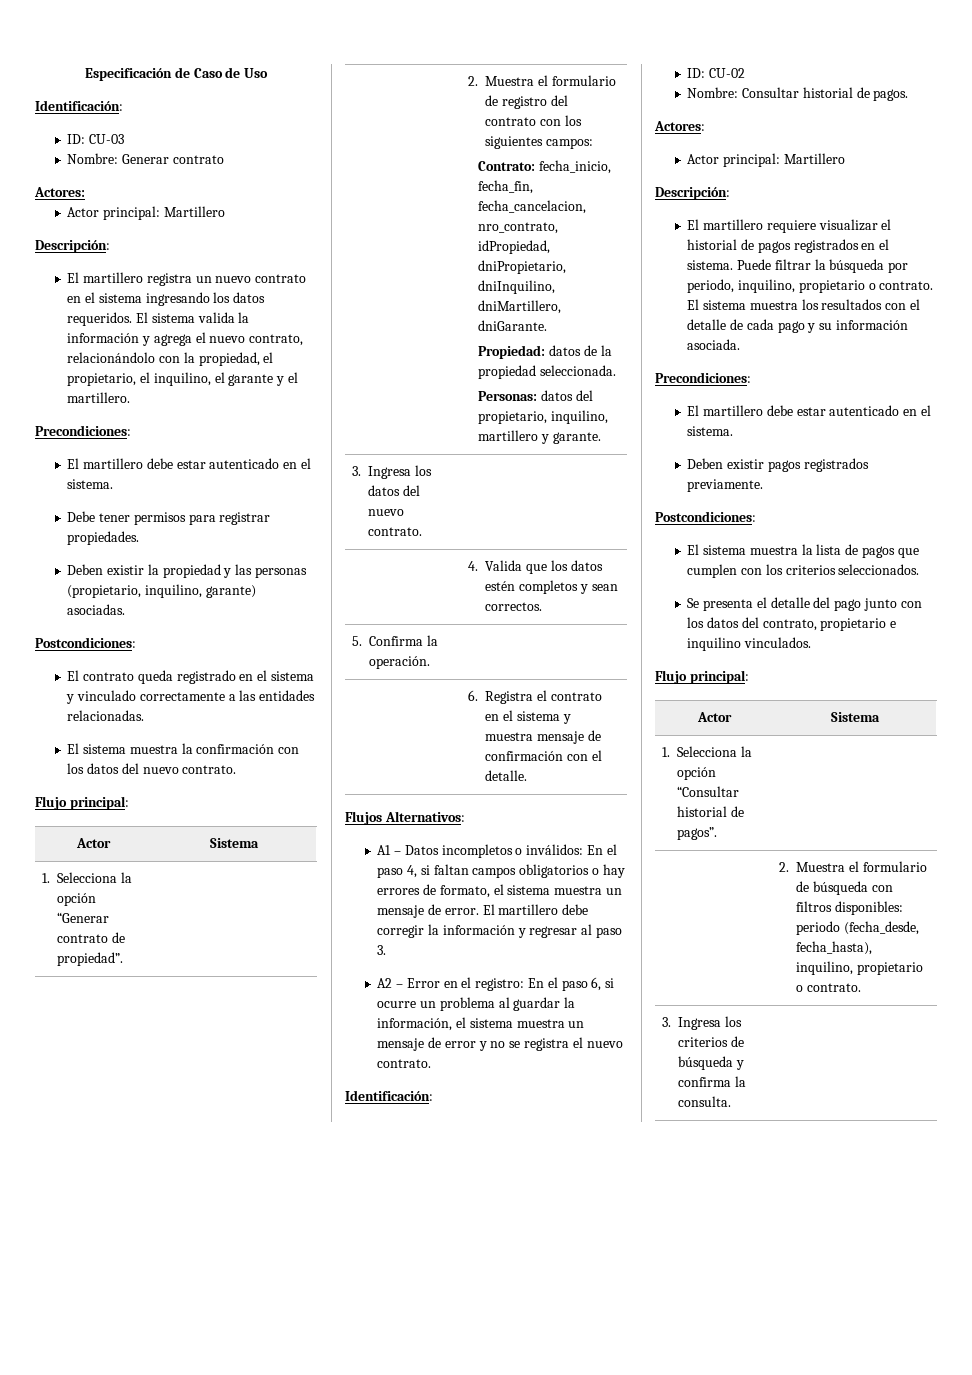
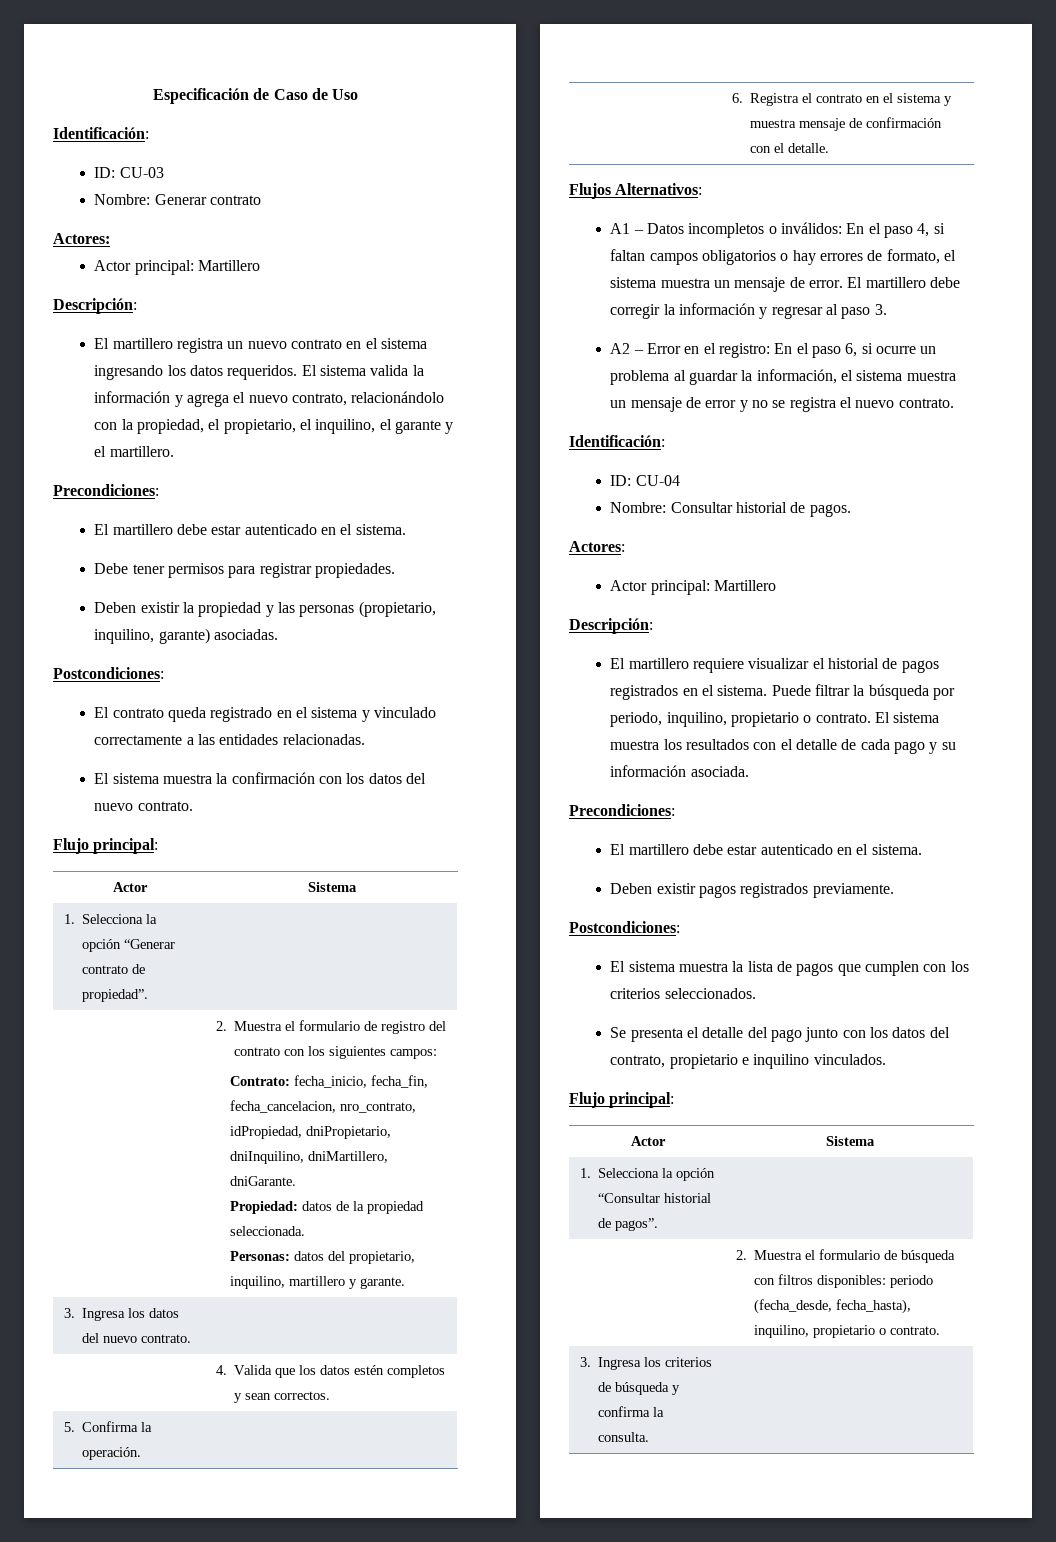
[709,68,746,78] CU-02 -> [635,475,680,486] CU-04

